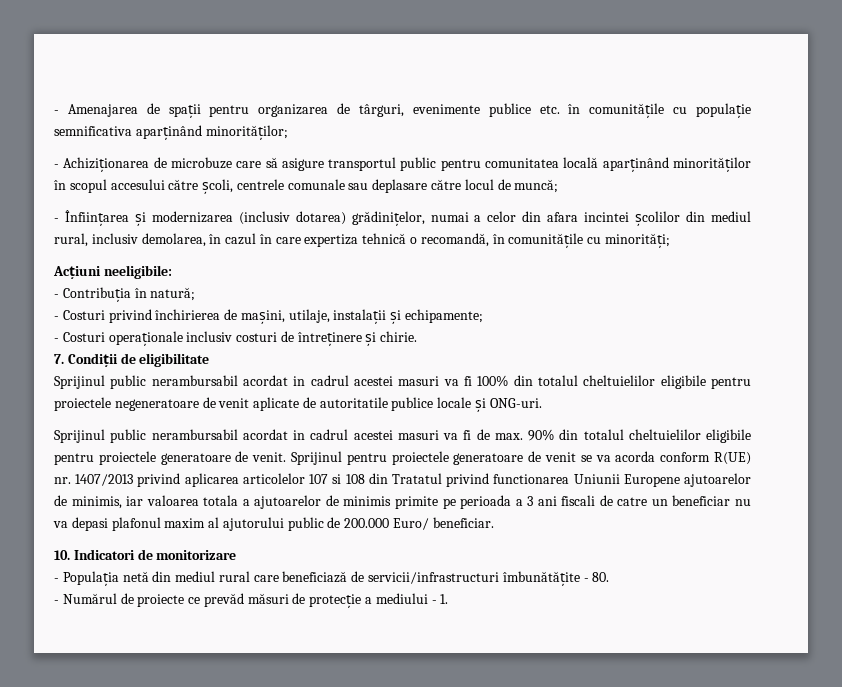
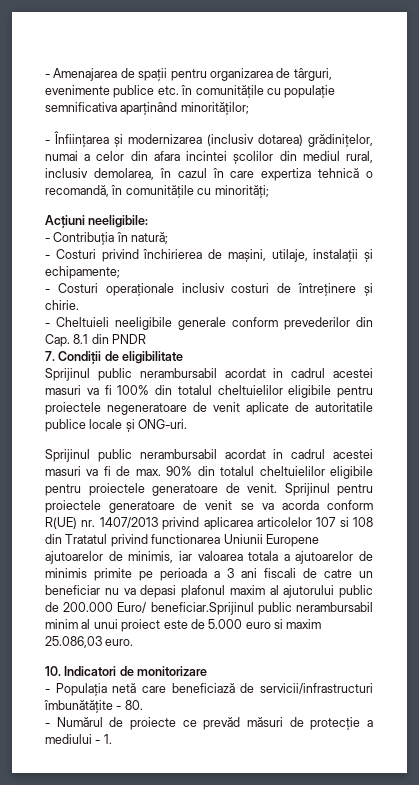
[54,157,751,172] [54,179,559,194] // - Achiziționarea de microbuze care să asigure transportul public pentru comunitatea locală aparținând minorităților în scopul accesului către școli, centrele comunale sau deplasare către locul de muncă; -> (249, 109) none
(418, 336) none -> [45,317,373,330] [45,334,147,347] // - Cheltuieli neeligibile generale conform prevederilor din Cap. 8.1 din PNDR
[432,517,494,528] beneficiar. -> [150,602,373,615] [45,619,322,632] [45,636,134,648] beneficiar.Sprijinul public nerambursabil minim al unui proiect este de 5.000 euro si maxim 25.086,03 euro.
[152,571,250,582] din mediul rural -> (137, 688) none

